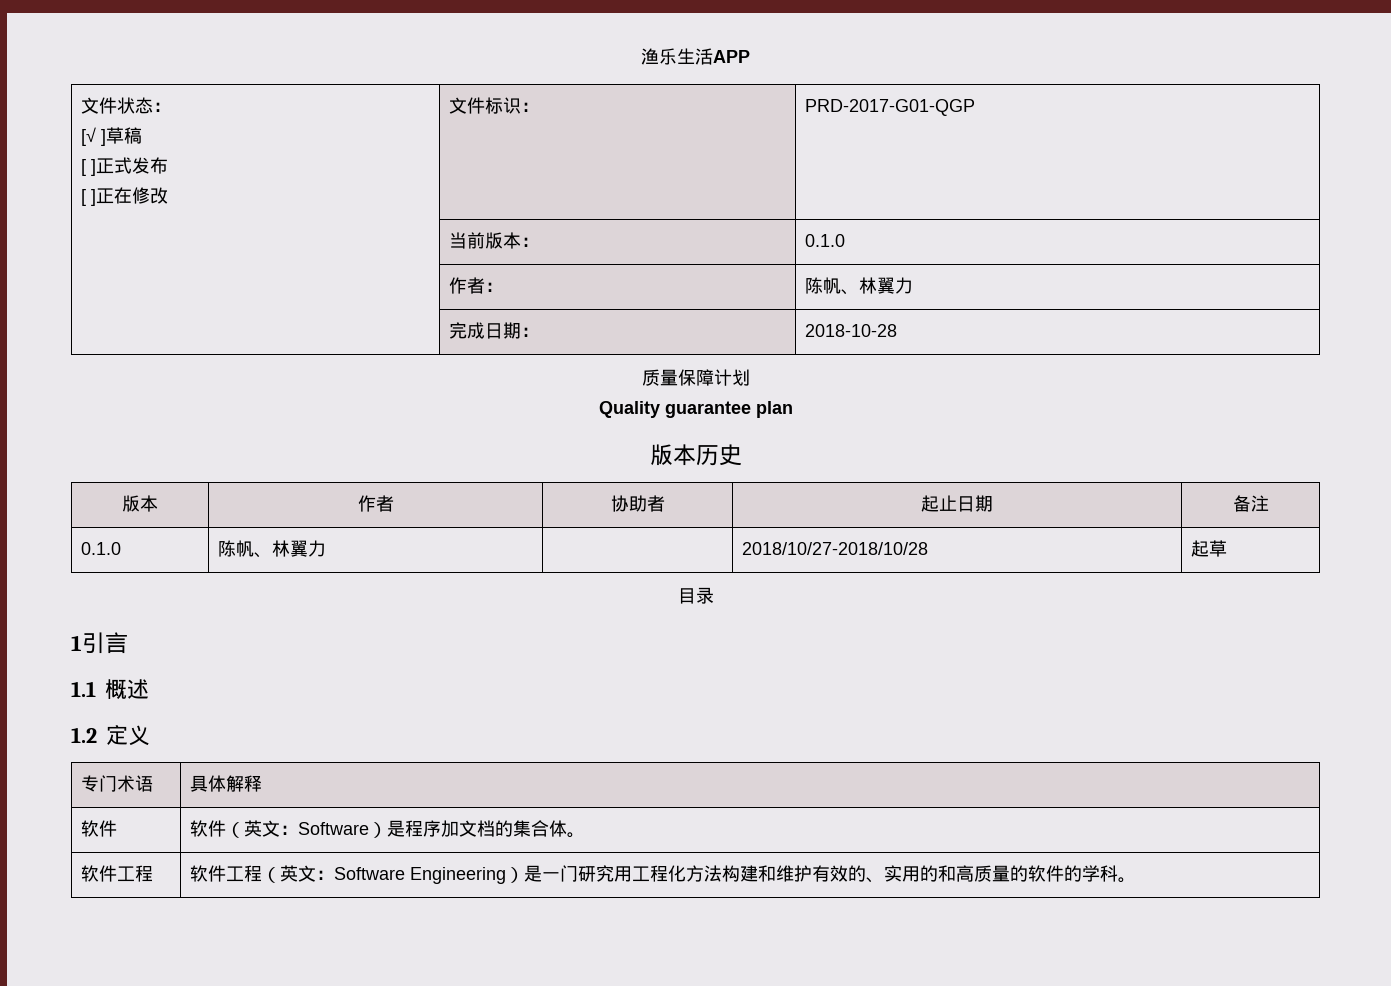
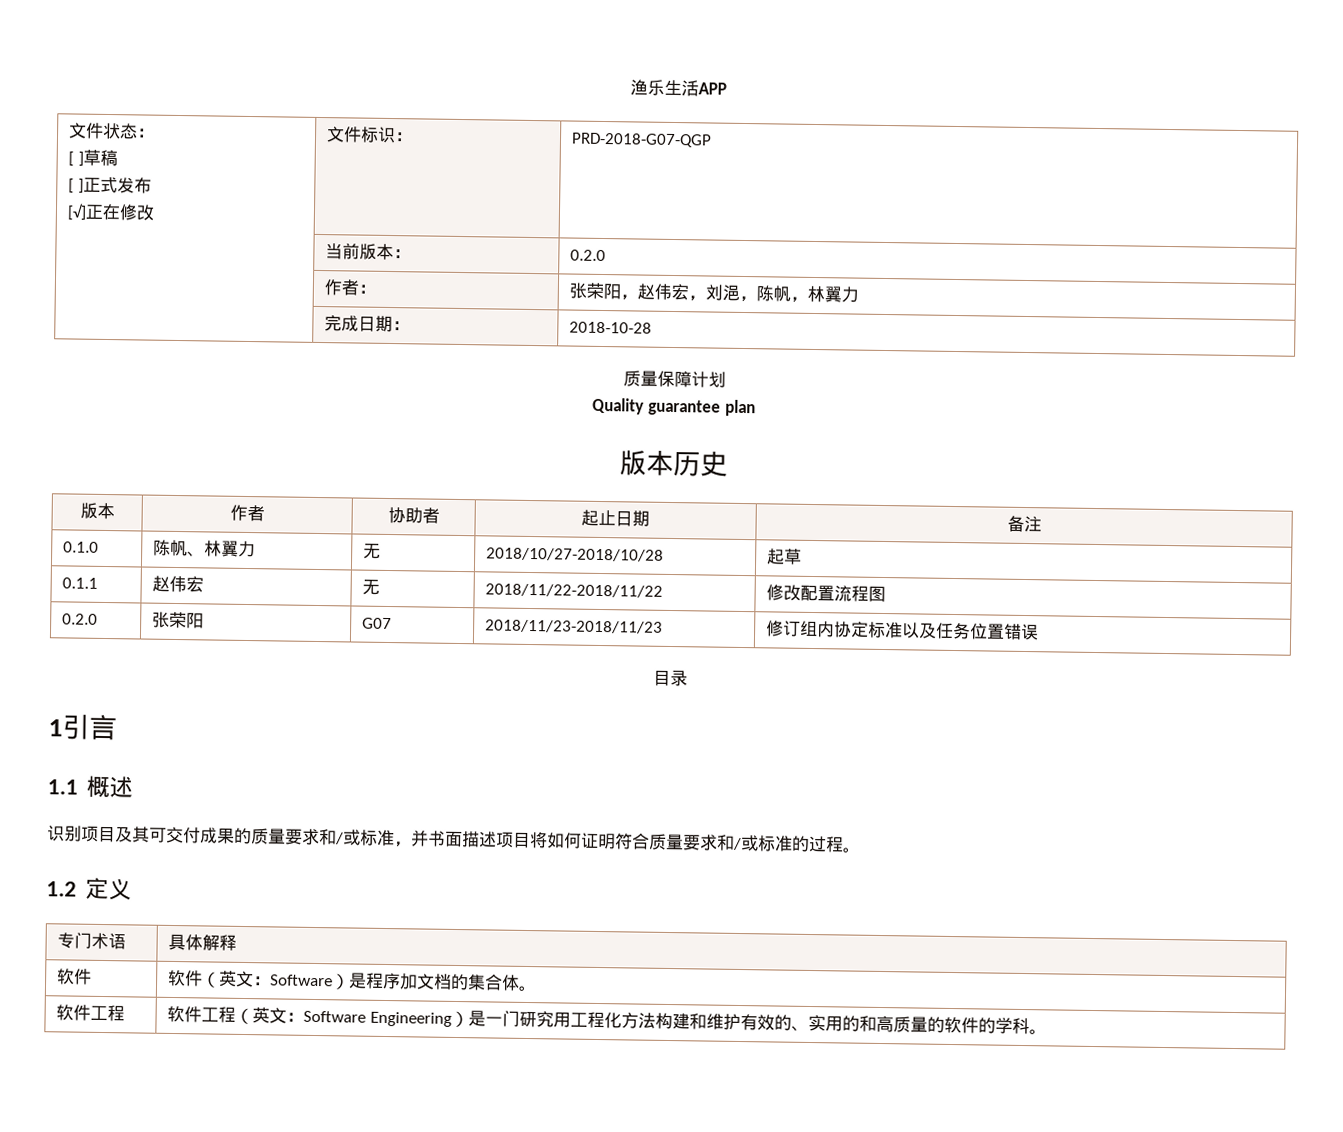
[81,127,97,146] [√ -> [68,151,75,167] [
[81,189,97,206] [ ] -> [67,203,88,221] [√]
[805,99,976,116] PRD-2017-G01-QGP -> [571,132,713,148] PRD-2018-G07-QGP
[805,234,846,247] 0.1.0 -> [570,249,607,262] 0.2.0
[805,277,860,295] 陈帆、 -> [569,282,809,303] 张荣阳，赵伟宏，刘浥，陈帆，
(327, 548) none -> [363,543,382,559] 无
(1228, 548) none -> [62,577,99,589] [152,575,205,593] [362,579,381,595] [485,583,664,598] [766,584,887,603] [62,613,99,625] [152,611,205,629] [362,617,393,630] [485,619,664,634] [766,620,1040,641] // 0.1.1 | 赵伟宏 | 无 | 2018/11/22-2018/11/22 | 修改配置流程图 // 0.2.0 | 张荣阳 | G07 | 2018/11/23-2018/11/23 | 修订组内协定标准以及任务位置错误
(149, 689) none -> [47,825,861,853] // 识别项目及其可交付成果的质量要求和/或标准，并书面描述项目将如何证明符合质量要求和/或标准的过程。

